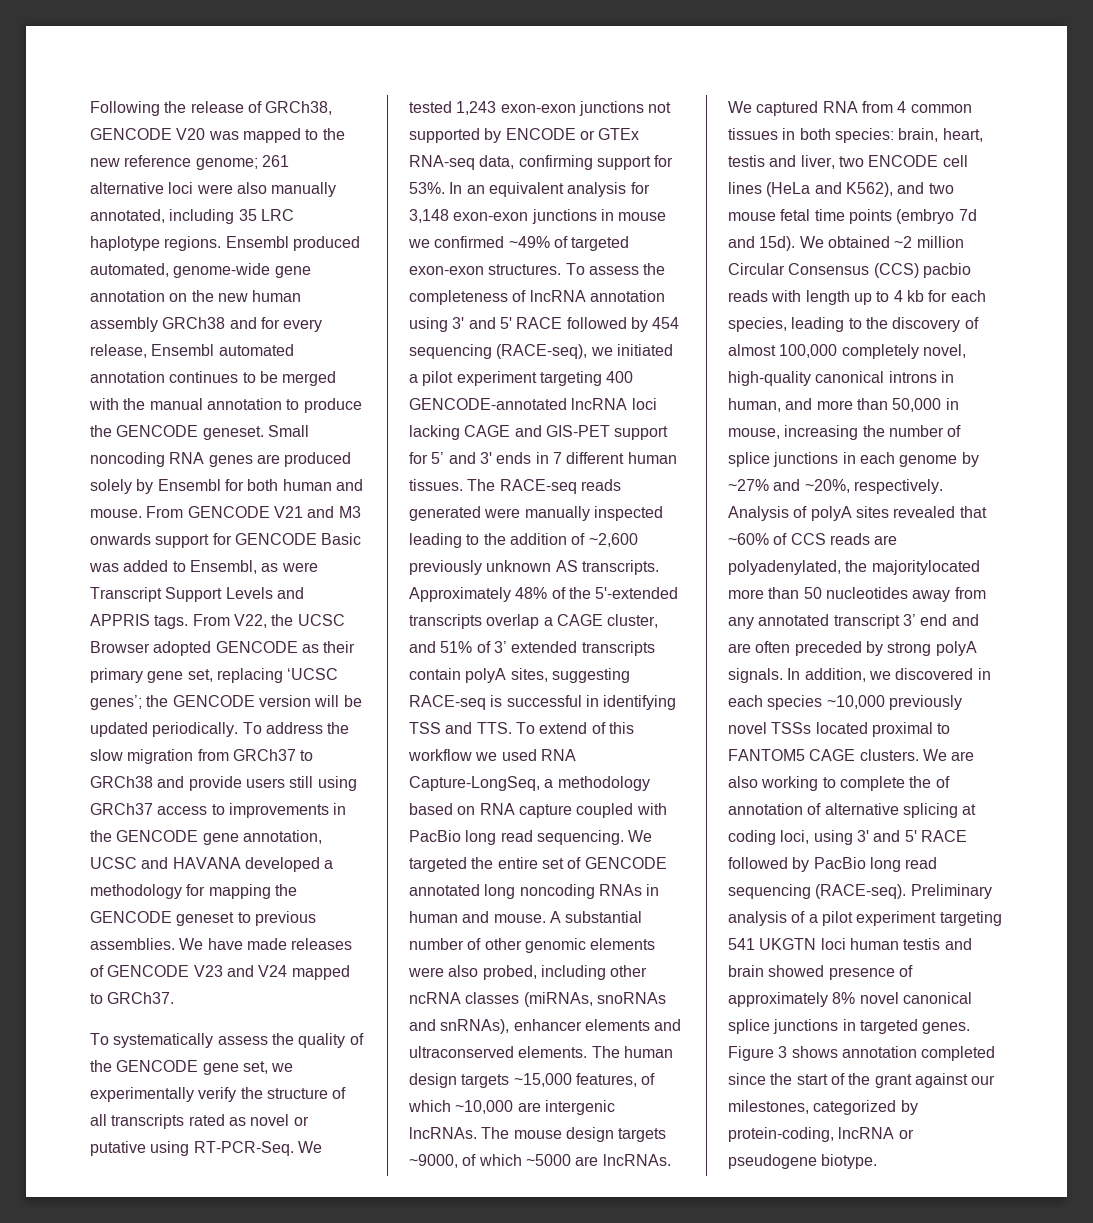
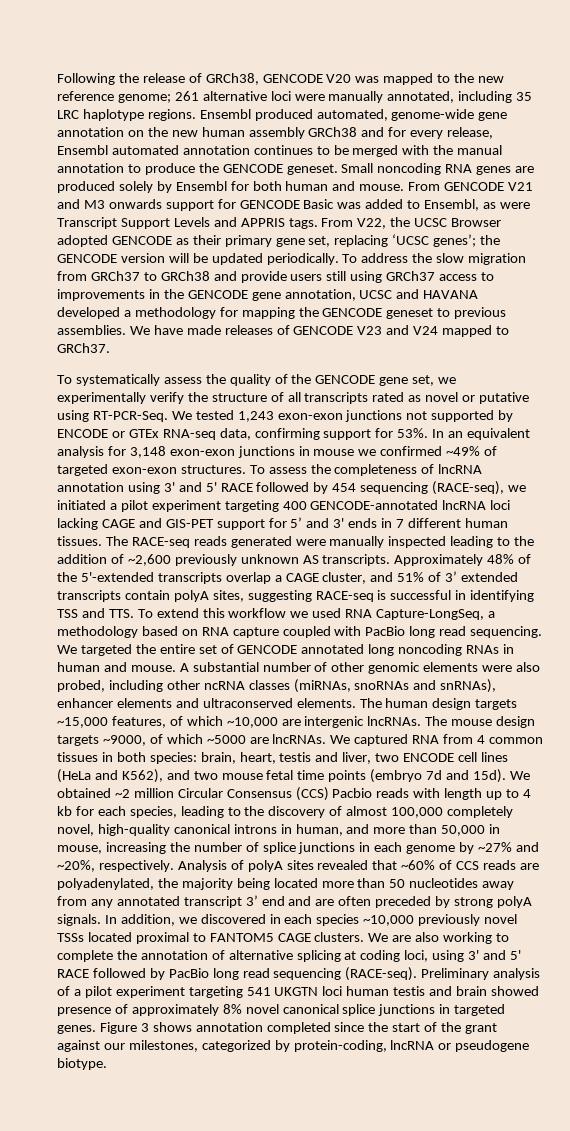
[236,182,267,194] also -> (325, 97) none
[591,722,606,734] of -> (199, 613) none
[922,263,971,278] pacbio -> [332,788,373,798] Pacbio
[871,560,980,575] majoritylocated -> [181,878,318,890] majority being located
[935,776,950,788] of -> (137, 955) none

